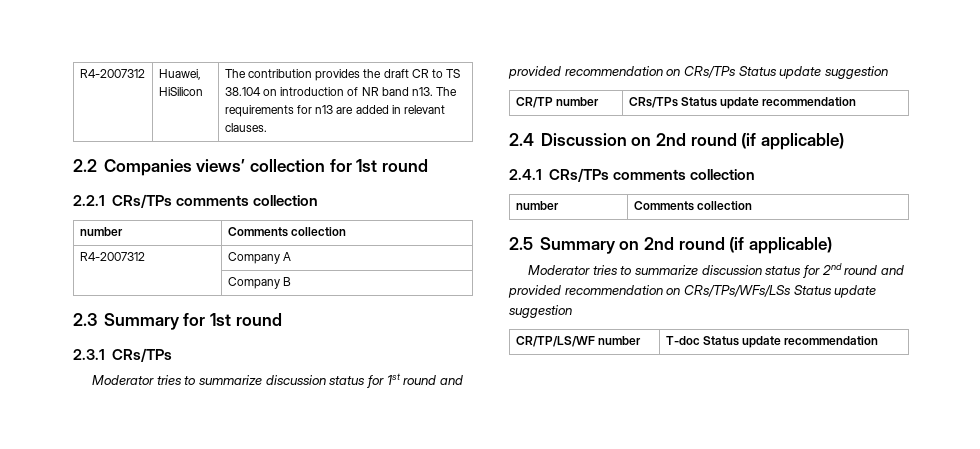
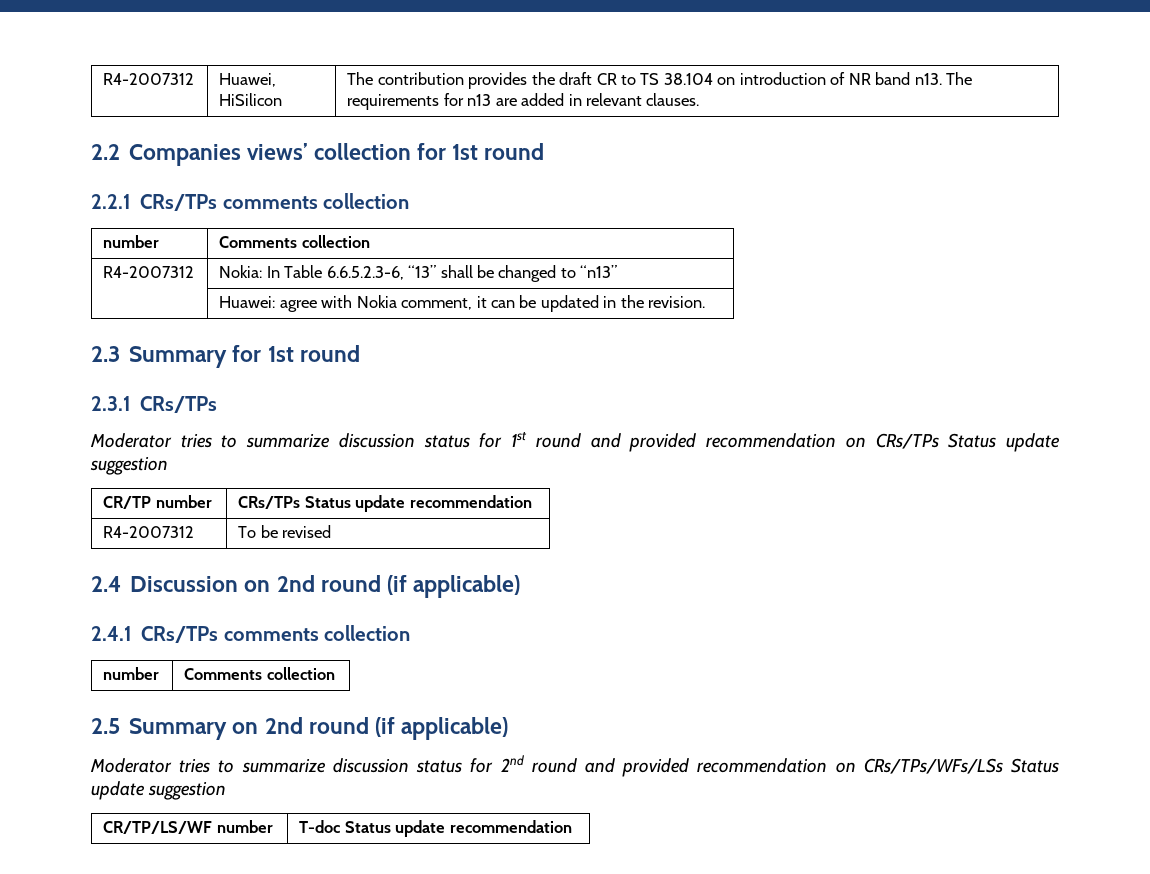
[227,252,291,264] [227,277,291,289] Company A // | Company B -> [219,265,618,282] [219,295,706,312] Nokia: In Table 6.6.5.2.3-6, “13” shall be changed to “n13” // | Huawei: agree with Nokia comment, it can be updated in the revision.
(857, 101) none -> [103,526,195,538] [238,525,332,538] // R4-2007312 | To be revised

